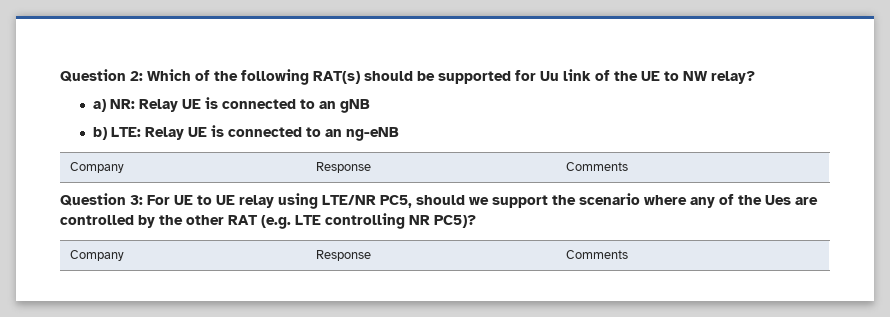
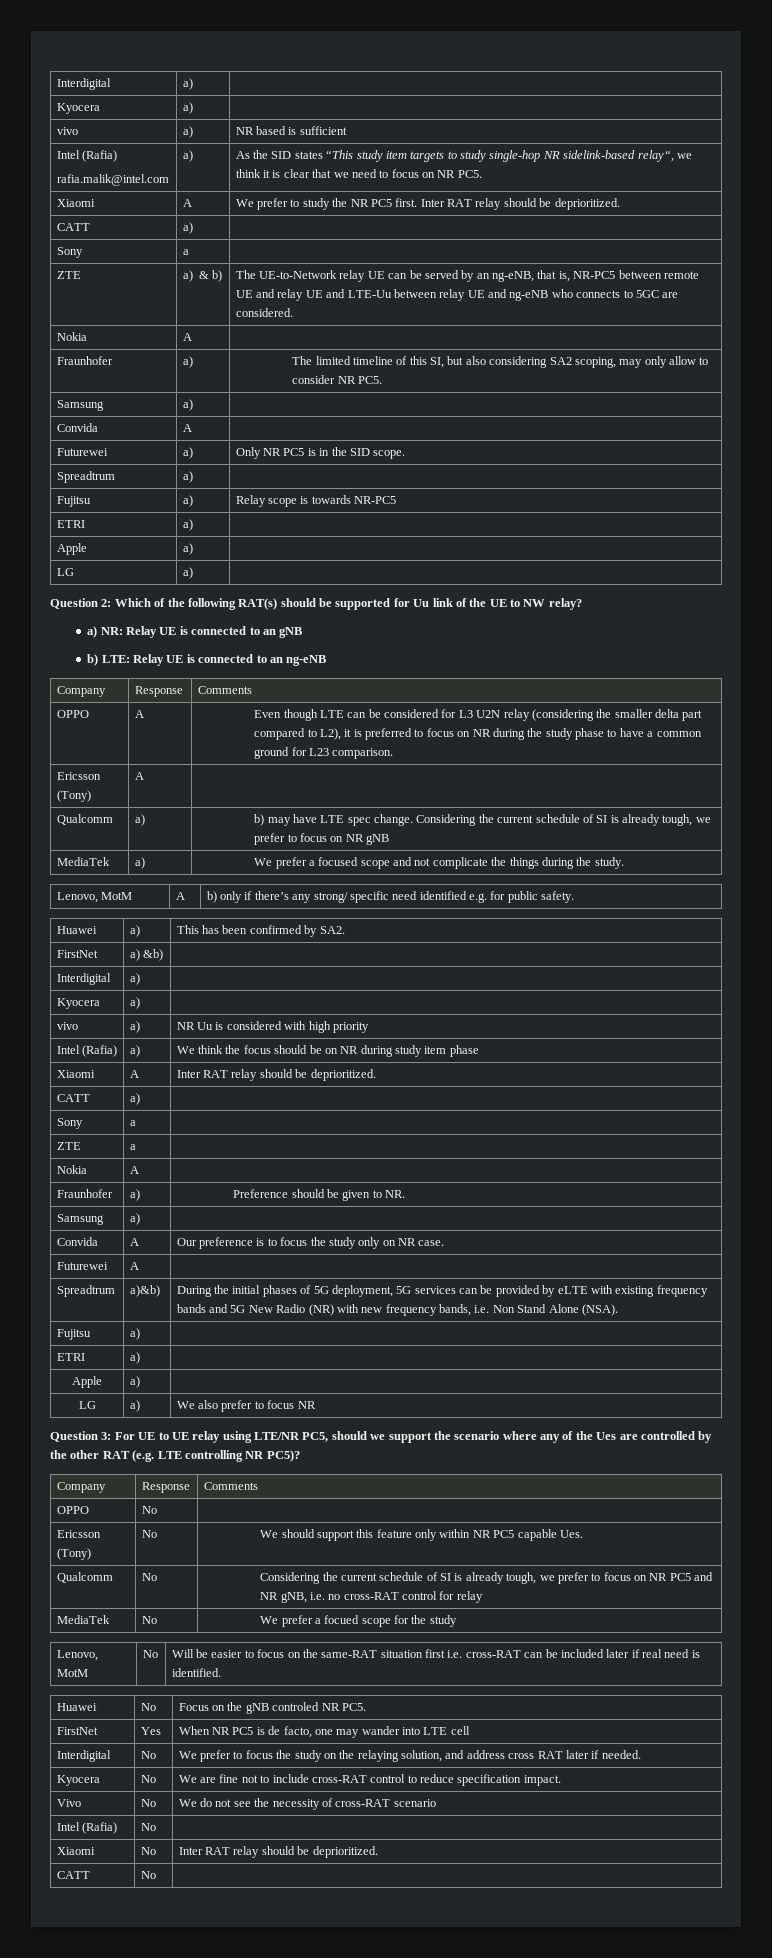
(60, 75) none -> [56,78,111,90] [182,78,193,90] [56,103,100,114] [182,102,193,114] [56,127,78,135] [182,126,193,138] [235,126,347,135] [56,150,118,162] [56,174,169,186] [182,150,193,162] [235,150,692,162] [235,169,482,178] [56,199,95,207] [182,199,192,207] [235,198,620,210] [56,223,90,231] [182,222,193,234] [56,247,83,258] [182,249,189,255] [56,271,81,279] [182,270,223,282] [235,270,699,282] [235,289,679,301] [235,308,293,317] [56,332,87,341] [182,333,192,341] [56,356,113,365] [182,356,193,368] [292,356,709,368] [292,375,382,384] [56,400,104,411] [182,399,193,411] [56,423,98,432] [182,424,192,432] [56,448,108,456] [182,447,193,459] [235,447,406,459] [56,471,115,483] [182,471,193,483] [56,496,91,507] [182,495,193,507] [235,495,397,507] [56,520,85,528] [182,519,193,531] [56,543,87,555] [182,543,193,555] [56,568,74,576] [182,567,193,579] Interdigital | a) | // Kyocera | a) | // vivo | a) | NR based is sufficient // Intel (Rafia) // rafia.malik@intel.com | a) | As the SID states “This study item targets to study single-hop NR sidelink-based relay“, we think it is clear that we need to focus on NR PC5. // Xiaomi | A | We prefer to study the NR PC5 first. Inter RAT relay should be deprioritized. // CATT | a) | // Sony | a | // ZTE | a) & b) | The UE-to-Network relay UE can be served by an ng-eNB, that is, NR-PC5 between remote UE and relay UE and LTE-Uu between relay UE and ng-eNB who connects to 5GC are considered. // Nokia | A | // Fraunhofer | a) | The limited timeline of this SI, but also considering SA2 scoping, may only allow to consider NR PC5. // Samsung | a) | // Convida | A | // Futurewei | a) | Only NR PC5 is in the SID scope. // Spreadtrum | a) | // Fujitsu | a) | Relay scope is towards NR-PC5 // ETRI | a) | // Apple | a) | // LG | a) | //
(629, 166) none -> [56,710,89,718] [134,710,144,718] [254,709,703,721] [254,728,702,740] [254,747,394,759] [56,772,101,780] [56,790,91,802] [134,772,144,780] [56,814,113,825] [134,814,145,826] [254,814,711,826] [254,833,390,845] [56,857,110,866] [134,857,145,869] [254,857,624,869] [56,892,133,903] [175,892,185,900] [206,891,575,903] [56,926,97,934] [129,925,140,937] [176,925,345,937] [56,950,98,958] [129,949,164,961] [56,973,111,985] [129,973,140,985] [56,998,100,1009] [129,997,140,1009] [56,1022,78,1030] [129,1021,140,1033] [176,1021,369,1033] [56,1045,118,1057] [129,1045,140,1057] [176,1045,479,1057] [56,1070,95,1078] [129,1070,139,1078] [176,1069,376,1081] [56,1094,90,1102] [129,1093,140,1105] [56,1118,83,1129] [129,1120,136,1126] [56,1142,81,1150] [129,1144,136,1150] [56,1165,87,1174] [129,1166,139,1174] [56,1189,113,1198] [129,1189,140,1201] [233,1189,406,1201] [56,1214,104,1225] [129,1213,140,1225] [56,1237,98,1246] [129,1238,139,1246] [176,1237,445,1249] [56,1262,108,1270] [129,1262,139,1270] [56,1285,115,1297] [129,1285,160,1297] [176,1285,708,1297] [176,1304,618,1316] [56,1329,91,1340] [129,1328,140,1340] [56,1353,85,1361] [129,1352,140,1364] [72,1376,102,1388] [129,1376,140,1388] [78,1401,96,1409] [129,1400,140,1412] [176,1400,316,1412] // OPPO | A | Even though LTE can be considered for L3 U2N relay (considering the smaller delta part compared to L2), it is preferred to focus on NR during the study phase to have a common ground for L23 comparison. // Ericsson (Tony) | A | // Qualcomm | a) | b) may have LTE spec change. Considering the current schedule of SI is already tough, we prefer to focus on NR gNB // MediaTek | a) | We prefer a focused scope and not complicate the things during the study. // Lenovo, MotM | A | b) only if there’s any strong/ specific need identified e.g. for public safety. // Huawei | a) | This has been confirmed by SA2. // FirstNet | a) &b) | // Interdigital | a) | // Kyocera | a) | // vivo | a) | NR Uu is considered with high priority // Intel (Rafia) | a) | We think the focus should be on NR during study item phase // Xiaomi | A | Inter RAT relay should be deprioritized. // CATT | a) | // Sony | a | // ZTE | a | // Nokia | A | // Fraunhofer | a) | Preference should be given to NR. // Samsung | a) | // Convida | A | Our preference is to focus the study only on NR case. // Futurewei | A | // Spreadtrum | a)&b) | During the initial phases of 5G deployment, 5G services can be provided by eLTE with existing frequency bands and 5G New Radio (NR) with new frequency bands, i.e. Non Stand Alone (NSA). // Fujitsu | a) | // ETRI | a) | // Apple | a) | // LG | a) | We also prefer to focus NR
(629, 254) none -> [56,1506,89,1514] [141,1506,157,1514] [56,1530,101,1538] [56,1548,91,1560] [141,1530,157,1538] [260,1529,583,1541] [56,1572,113,1583] [141,1573,157,1581] [260,1572,714,1584] [260,1591,483,1603] [56,1615,110,1624] [141,1616,157,1624] [260,1615,457,1627] [56,1650,98,1661] [56,1669,88,1677] [142,1650,158,1658] [171,1649,700,1658] [171,1668,221,1677] [56,1703,97,1711] [140,1703,156,1711] [178,1702,366,1714] [56,1727,98,1735] [140,1727,161,1735] [178,1726,470,1738] [56,1750,111,1762] [140,1751,156,1759] [178,1750,641,1762] [56,1775,100,1786] [140,1775,156,1783] [178,1774,561,1786] [56,1799,81,1807] [140,1799,156,1807] [178,1798,436,1810] [56,1822,118,1834] [140,1823,156,1831] [56,1847,95,1855] [140,1847,156,1855] [178,1846,378,1858] [56,1871,90,1879] [140,1871,156,1879] // OPPO | No | // Ericsson (Tony) | No | We should support this feature only within NR PC5 capable Ues. // Qualcomm | No | Considering the current schedule of SI is already tough, we prefer to focus on NR PC5 and NR gNB, i.e. no cross-RAT control for relay // MediaTek | No | We prefer a focued scope for the study // Lenovo, MotM | No | Will be easier to focus on the same-RAT situation first i.e. cross-RAT can be included later if real need is identified. // Huawei | No | Focus on the gNB controled NR PC5. // FirstNet | Yes | When NR PC5 is de facto, one may wander into LTE cell // Interdigital | No | We prefer to focus the study on the relaying solution, and address cross RAT later if needed. // Kyocera | No | We are fine not to include cross-RAT control to reduce specification impact. // Vivo | No | We do not see the necessity of cross-RAT scenario // Intel (Rafia) | No | // Xiaomi | No | Inter RAT relay should be deprioritized. // CATT | No |

